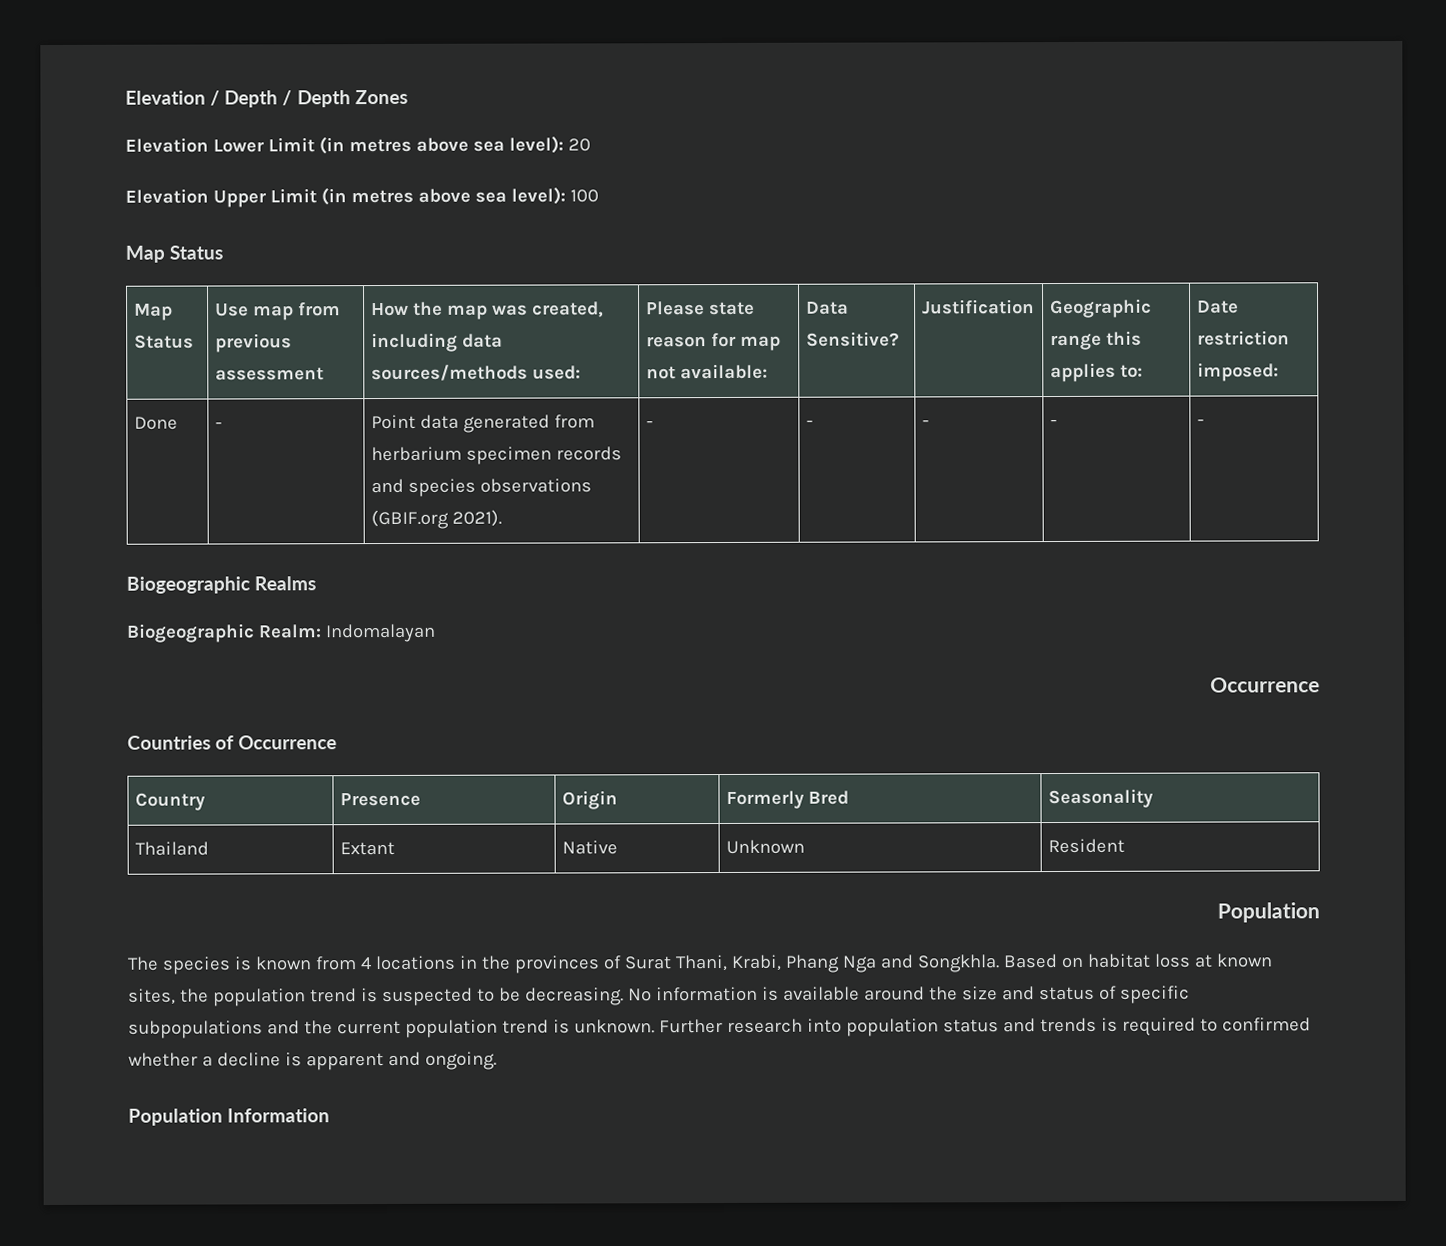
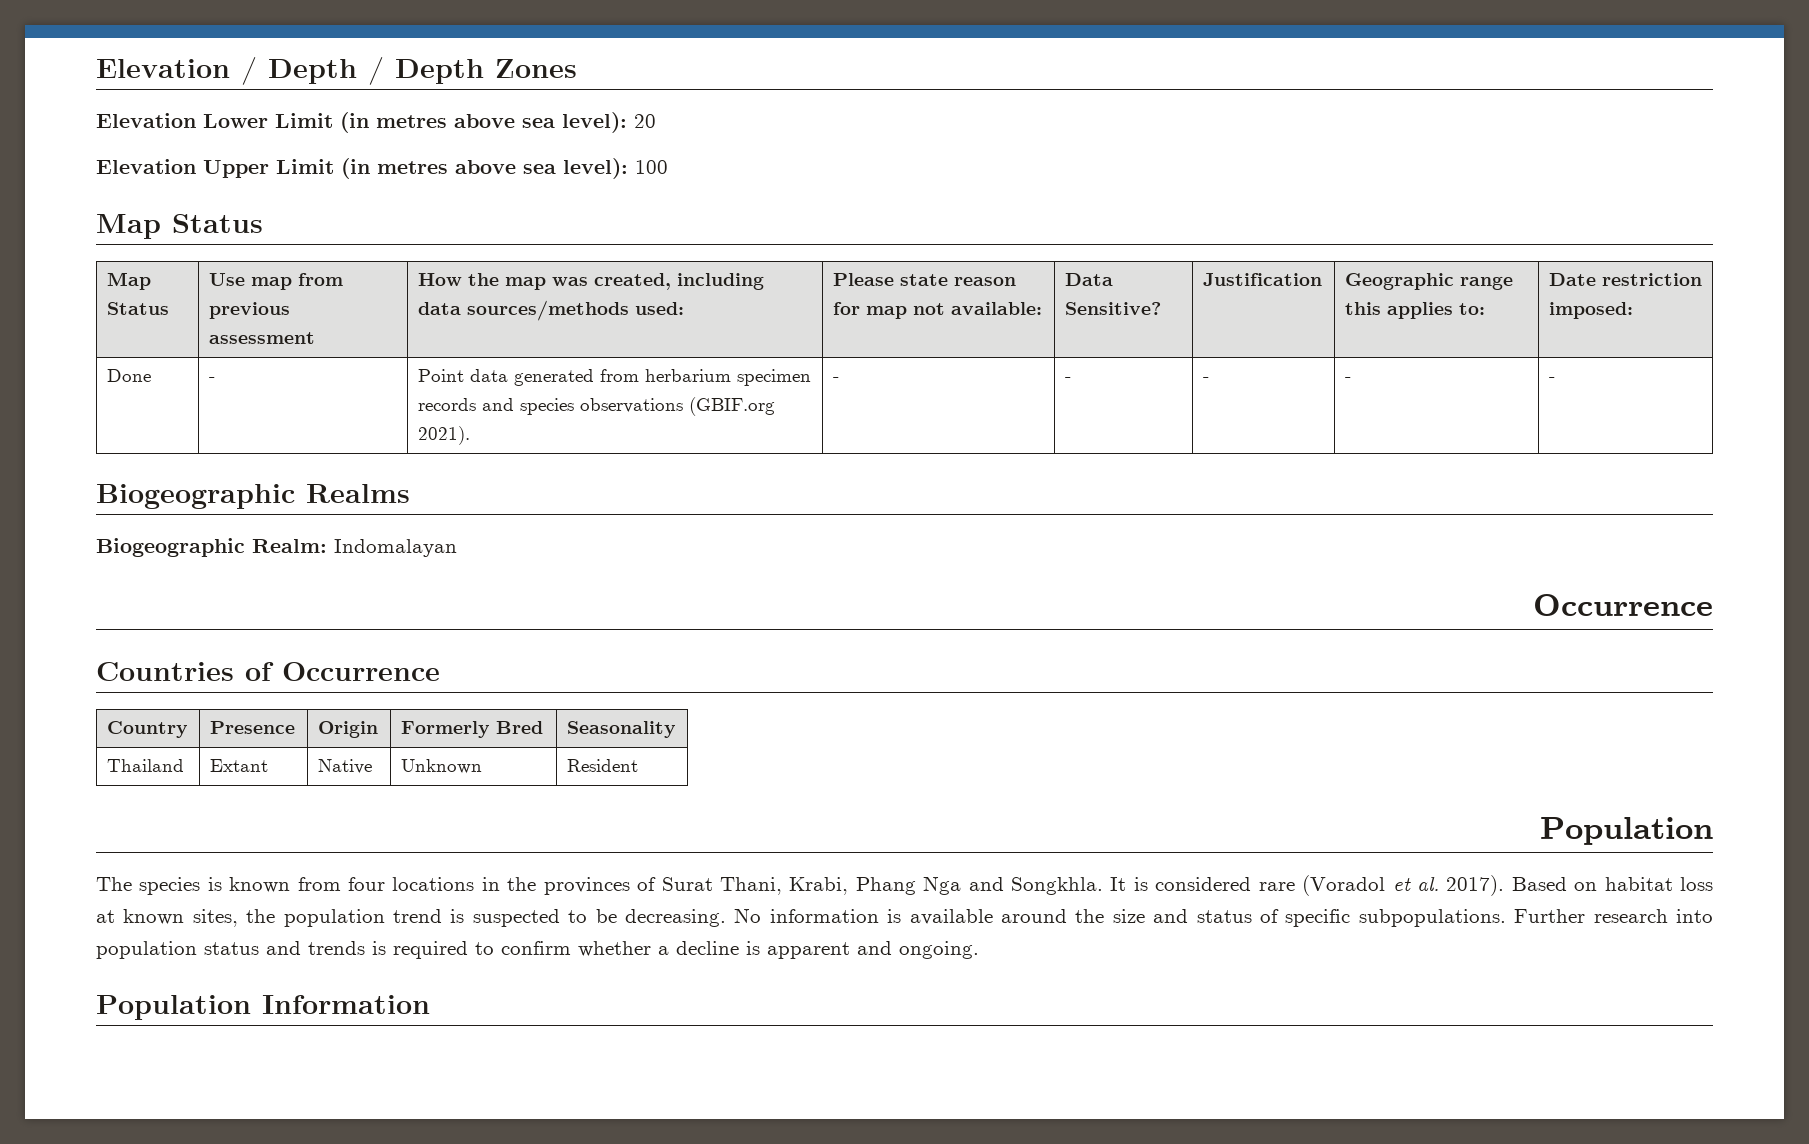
[359,957,372,970] 4 -> [348,877,386,891] four
(1000, 963) none -> [1110,875,1505,896] It is considered rare (Voradol et al. 2017).
[128,1019,655,1039] subpopulations and the current population trend is unknown. -> [1358,909,1506,927] subpopulations.
[1221,1017,1311,1032] confirmed -> [501,941,571,955] confirm

